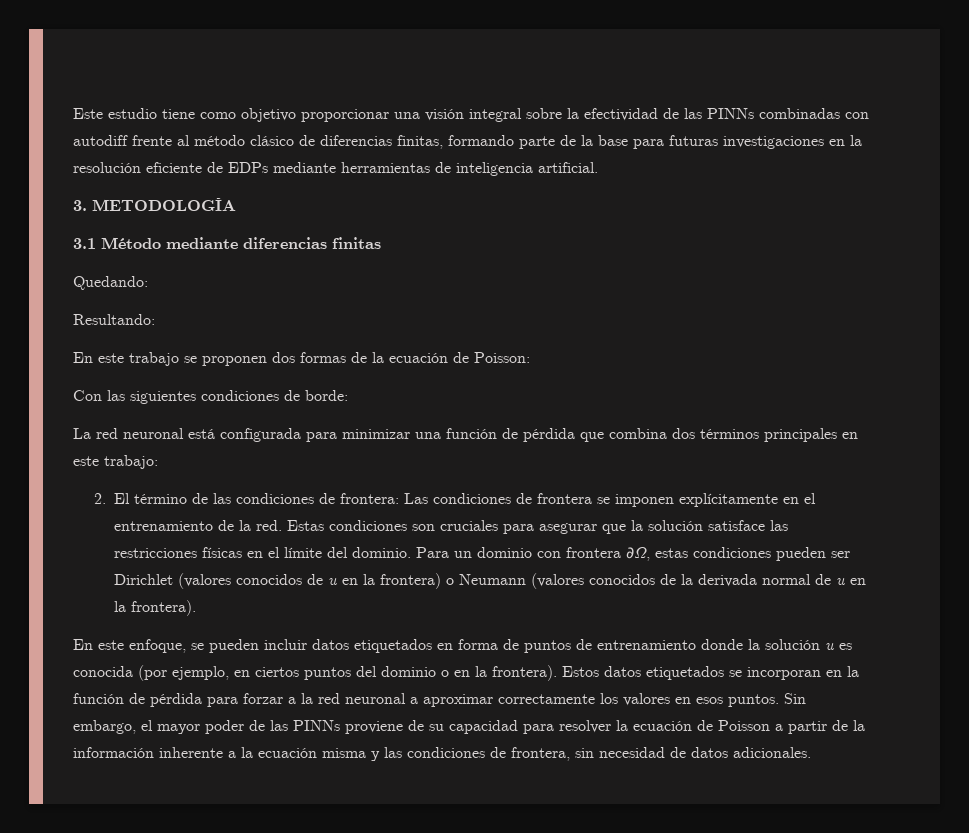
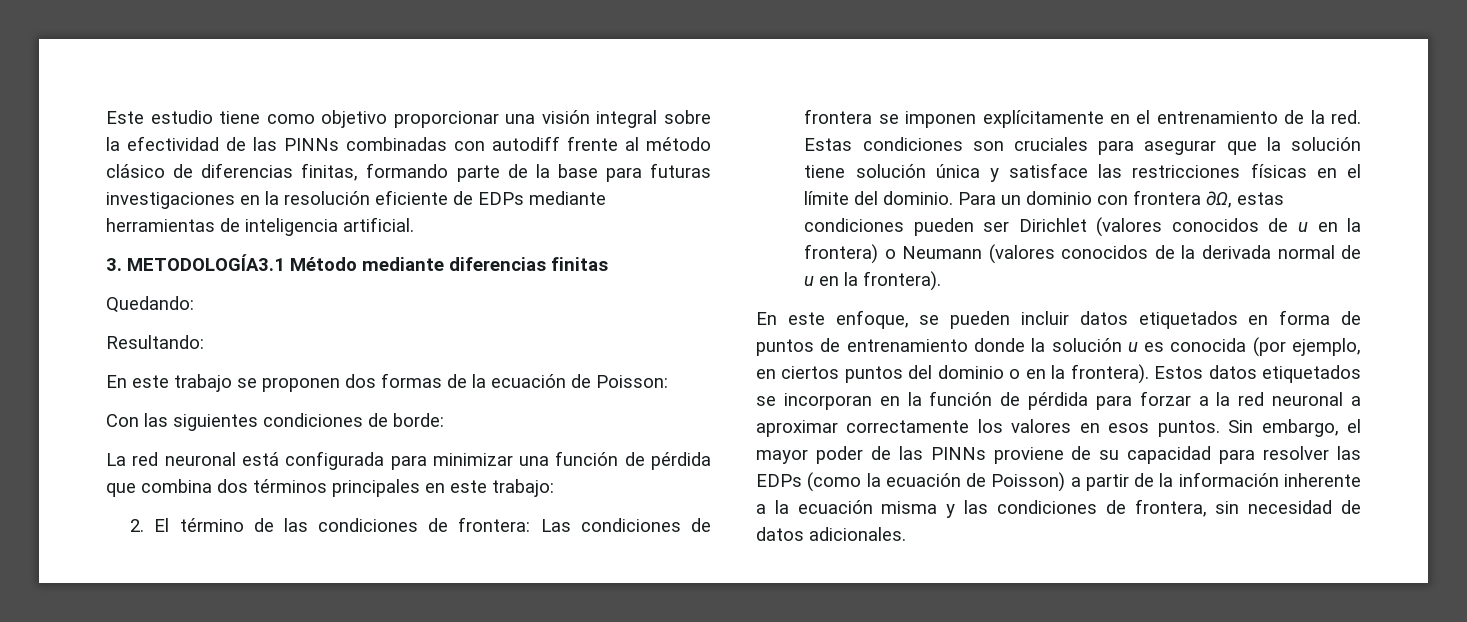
[92,198,236,211] [73,238,96,249] METODOLOGÍA // 3.1 -> [127,254,285,271] METODOLOGÍA3.1
(704, 525) none -> [804,164,999,182] tiene solución única y
[616,720,770,731] la ecuación de Poisson -> [1337,446,1361,460] [756,472,1066,492] las EDPs (como la ecuación de Poisson)

